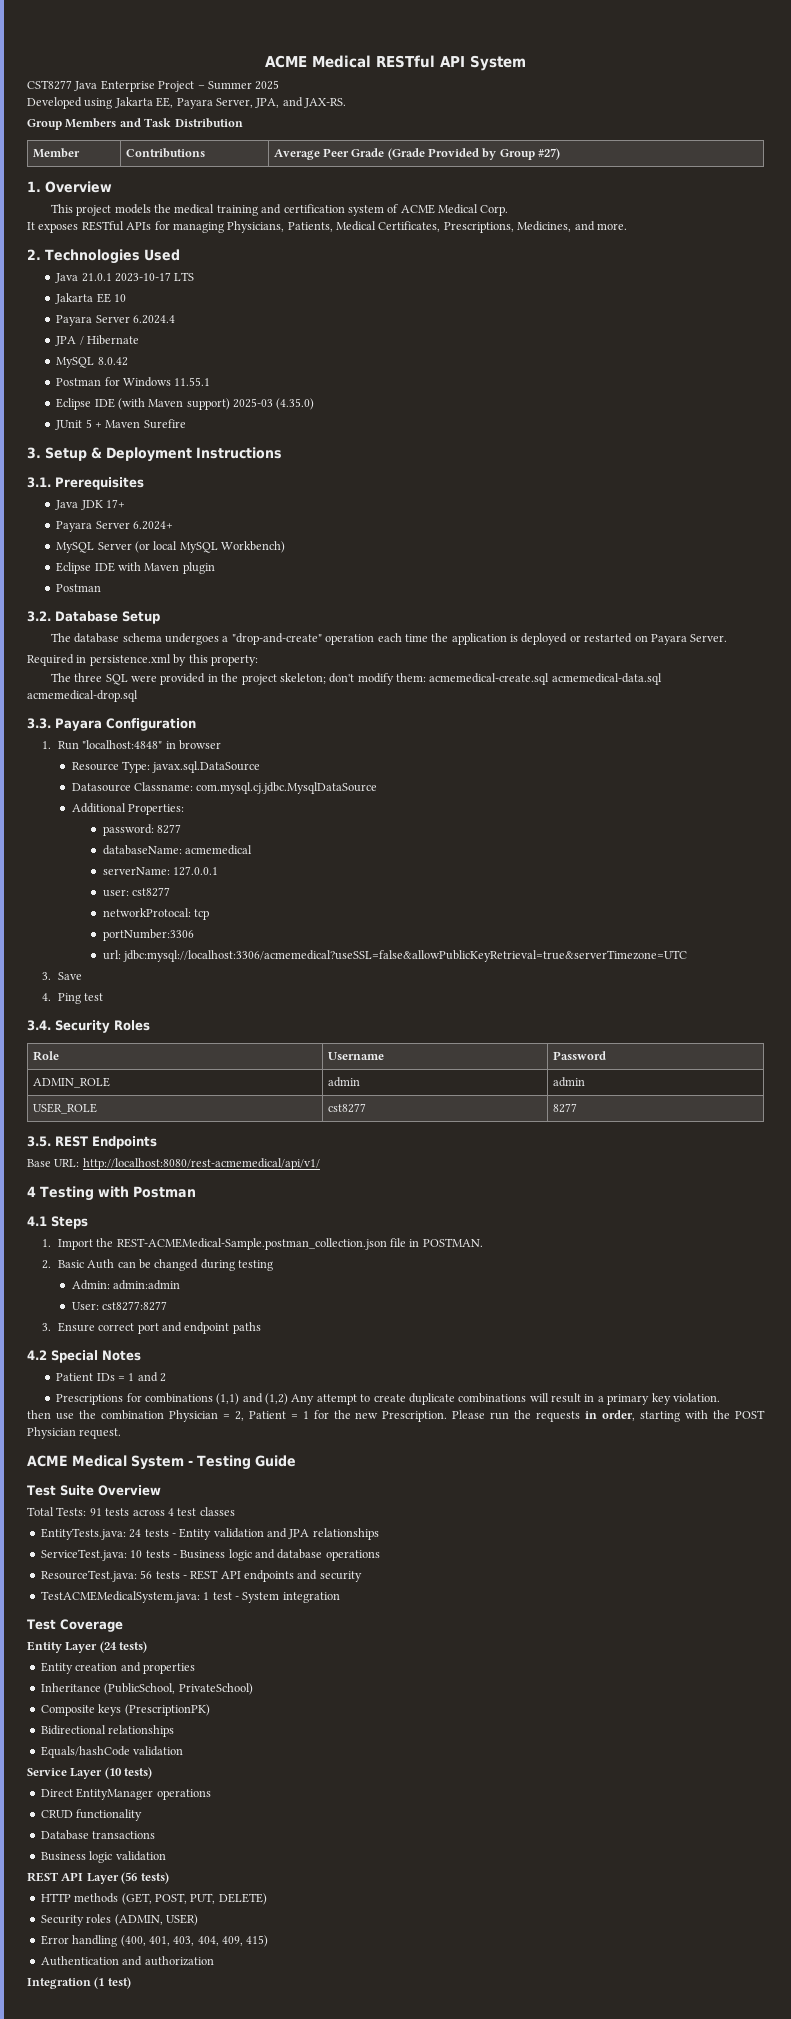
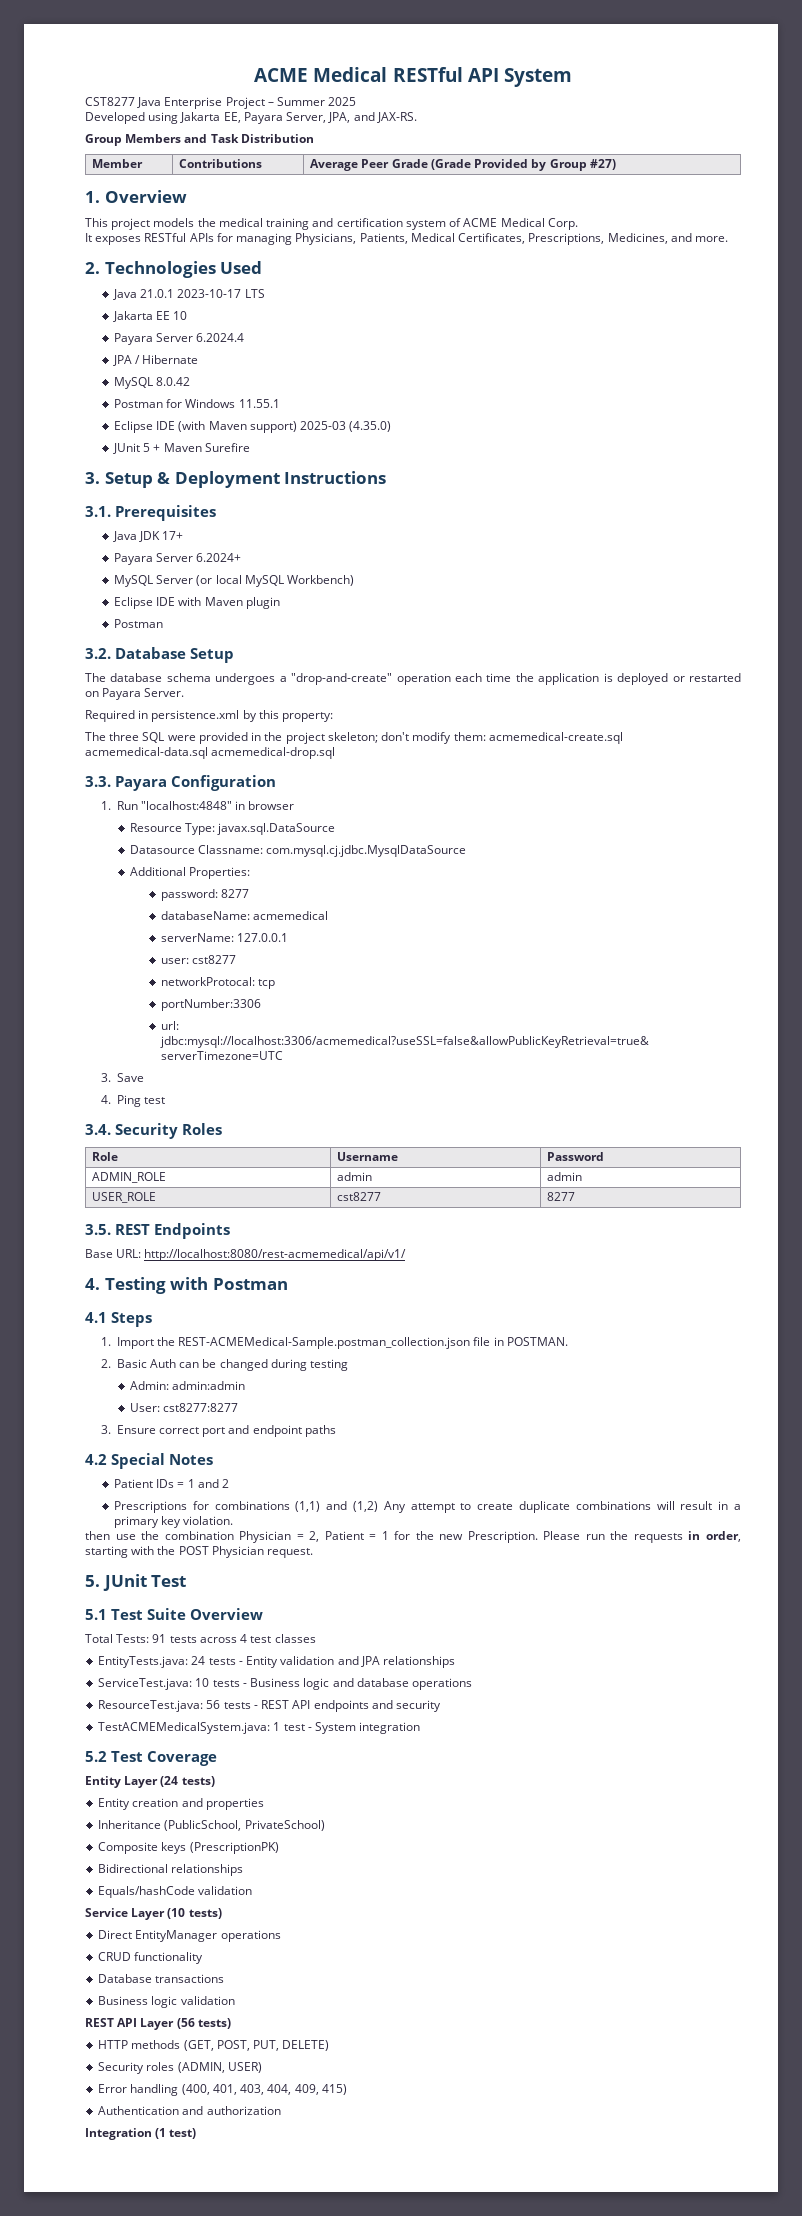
[27,1186,36,1197] 4 -> [85,1278,100,1290] 4.
[27,1455,296,1470] ACME Medical System - Testing Guide // -> [85,1574,187,1591] [85,1609,107,1620] 5. JUnit Test // 5.1
(340, 1597) none -> [85,1751,107,1762] 5.2

